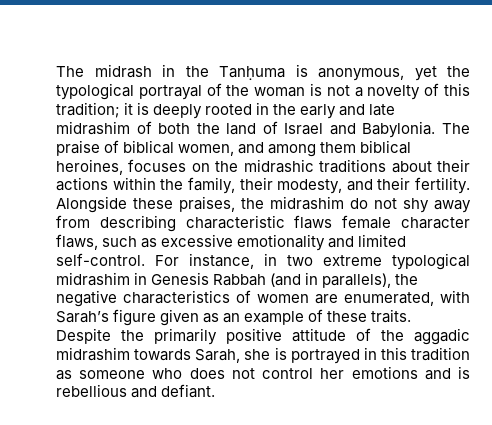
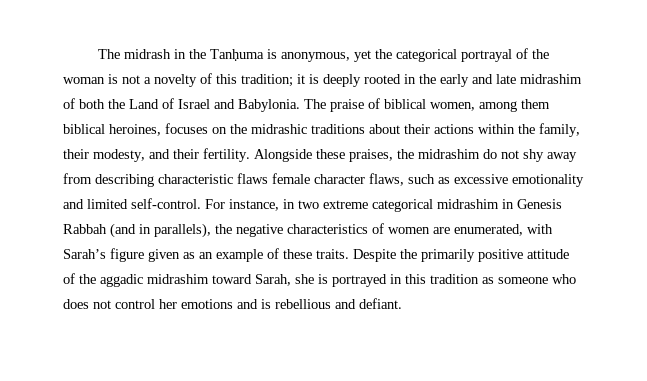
[56,83,134,100] typological -> [395,49,457,62] categorical
[226,123,257,135] land -> [129,99,159,109] Land
[238,142,265,154] and -> (475, 106) none
[392,253,470,270] typological -> [372,199,433,212] categorical
[134,349,192,361] towards -> [212,274,252,284] toward

